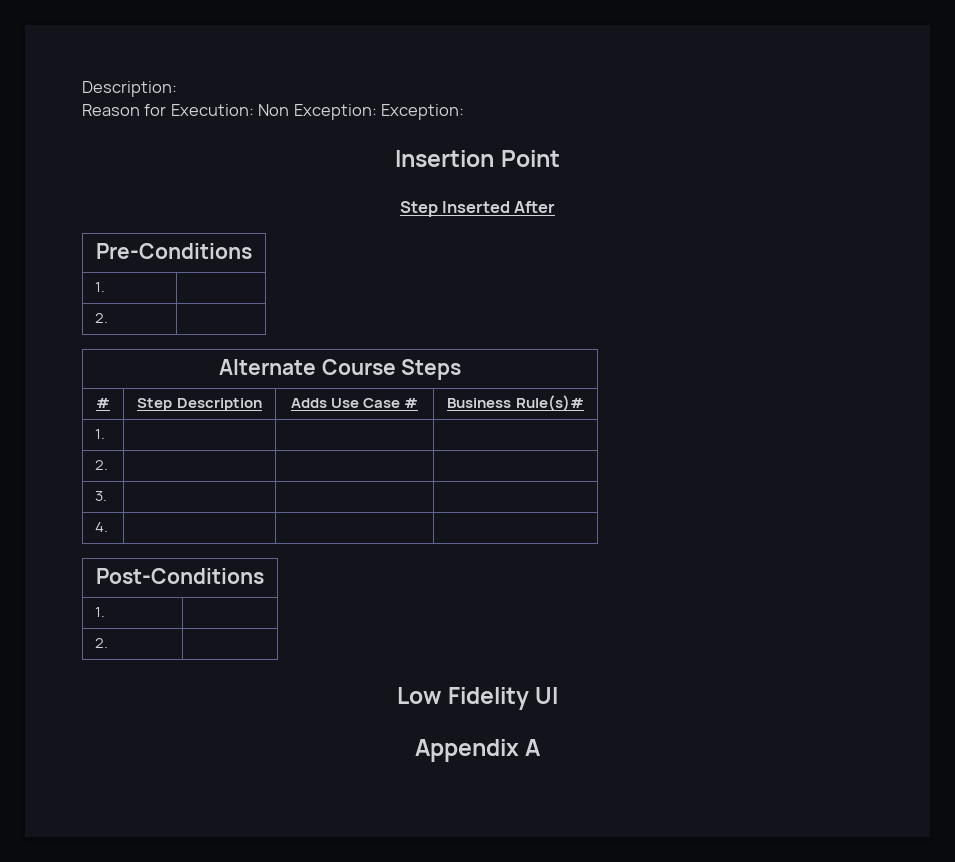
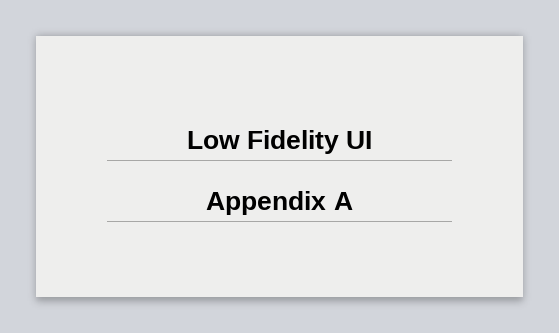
[82,81,177,97] [82,104,465,120] [395,150,560,167] [399,201,556,217] [96,243,252,259] [95,282,106,292] [95,313,109,323] [218,359,462,380] [96,398,110,408] [137,398,262,411] [290,398,419,408] [447,395,584,411] [95,429,106,439] [95,460,109,470] [95,491,108,501] [95,522,109,532] [96,568,264,584] [95,607,106,617] [95,638,109,648] Description: // Reason for Execution: Non Exception: Exception: // Insertion Point // Step Inserted After // Pre-Conditions // 1. | // 2. | // Alternate Course Steps // # | Step Description | Adds Use Case # | Business Rule(s)# // 1. | | | // 2. | | | // 3. | | | // 4. | | | // Post-Conditions // 1. | // 2. | // -> (186, 140) none

